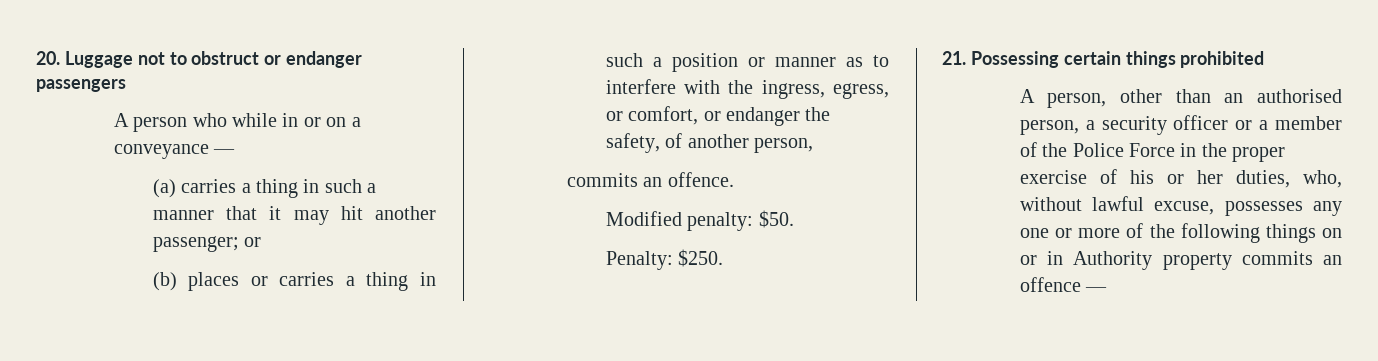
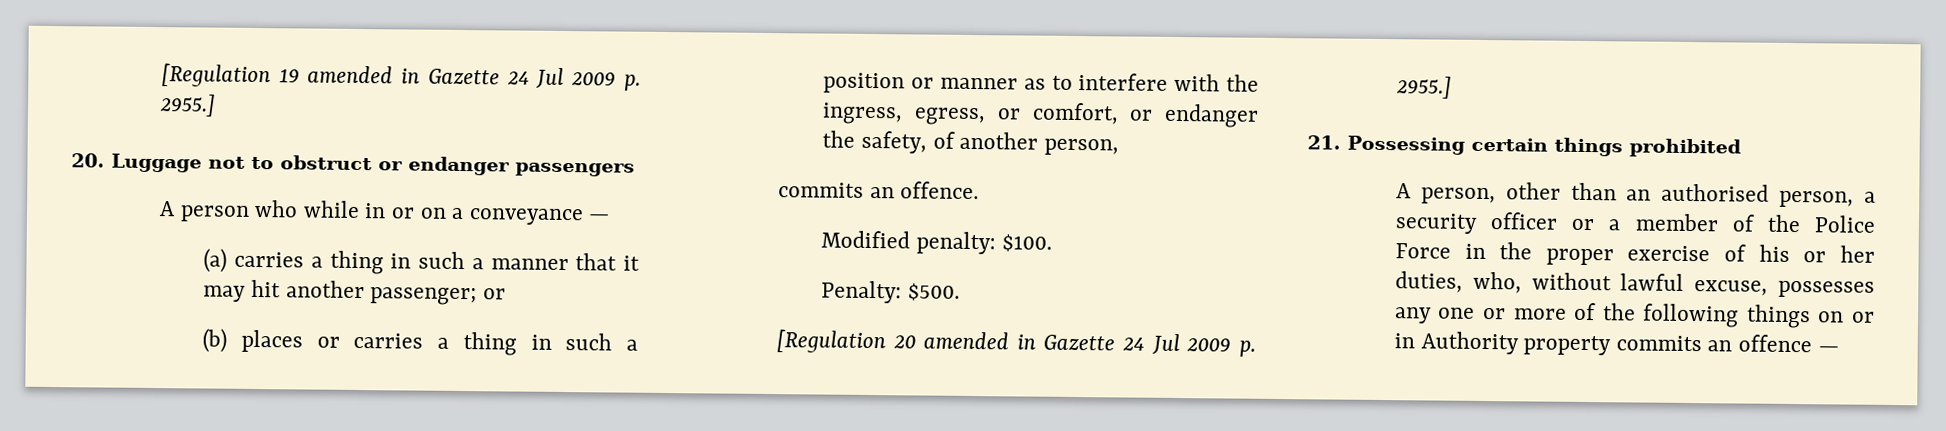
(36, 58) none -> [160,63,642,91] [158,94,216,117] [Regulation 19 amended in Gazette 24 Jul 2009 p. 2955.] //
[758,210,794,228] $50. -> [1001,234,1052,252] $100.
[678,249,724,267] $250. -> [907,283,960,301] [775,329,1256,357] [1395,76,1452,99] $500. // [Regulation 20 amended in Gazette 24 Jul 2009 p. 2955.]

